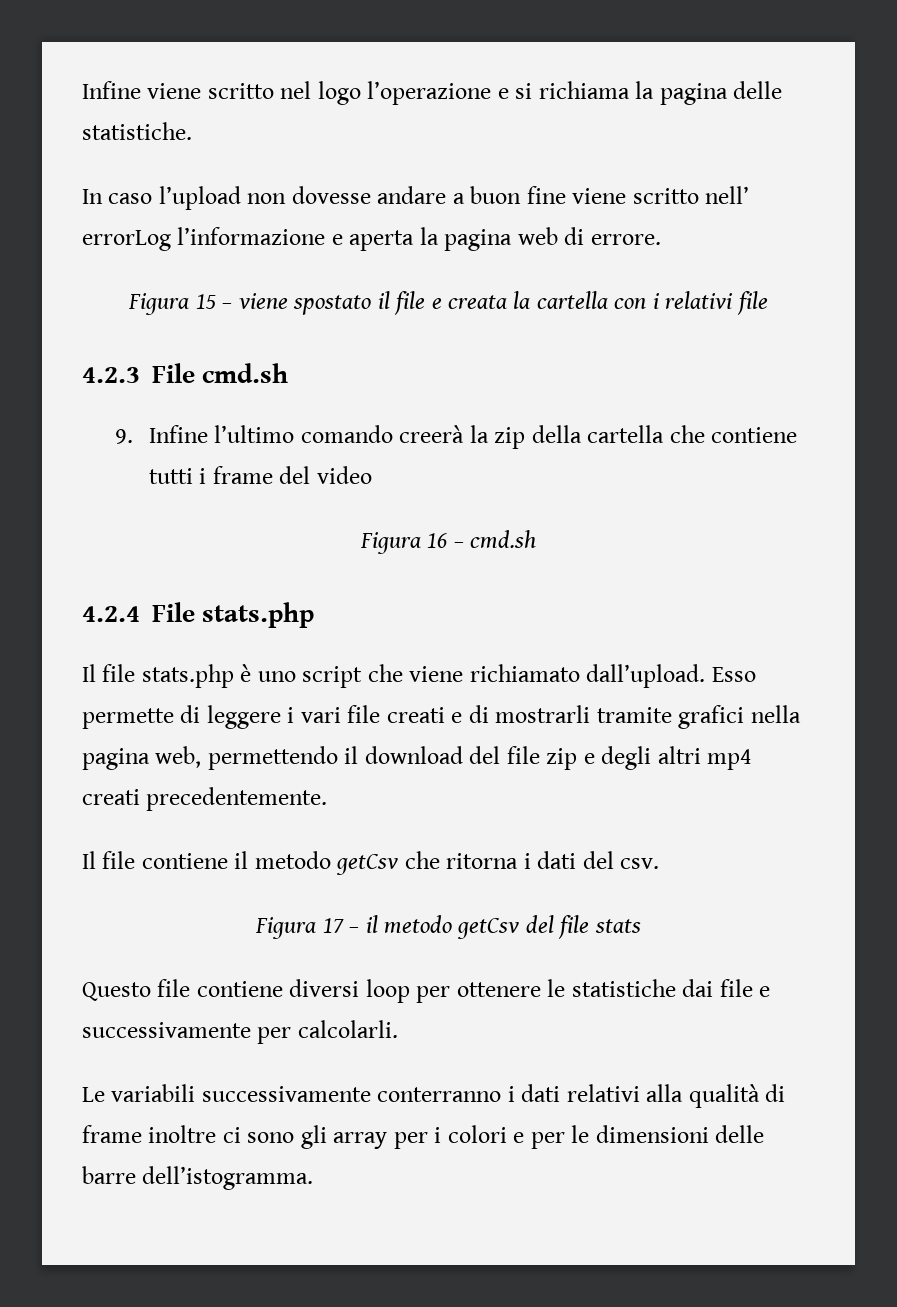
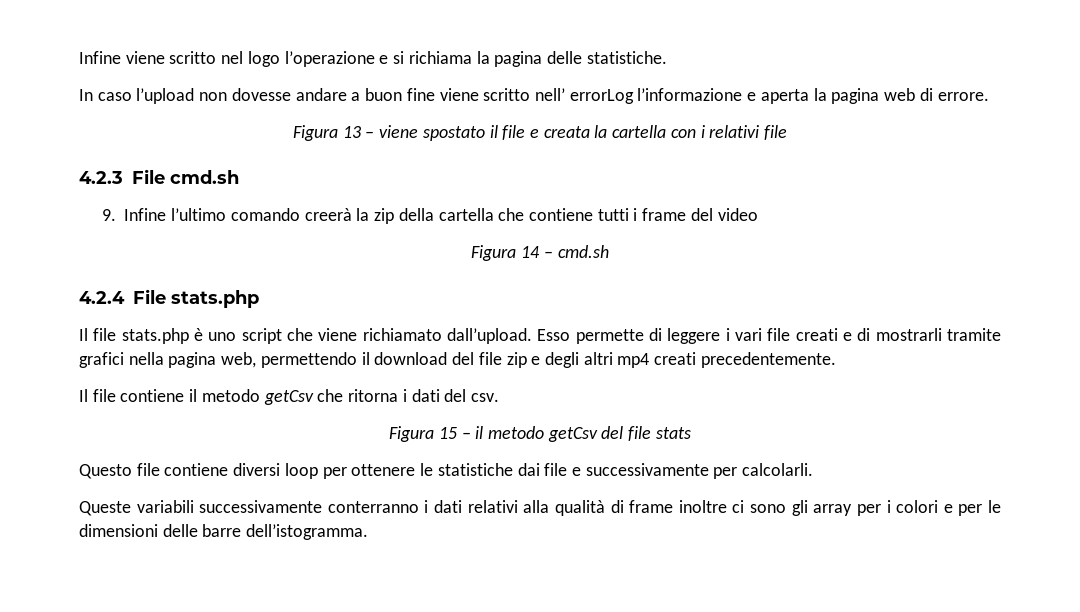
[195,294,216,309] 15 -> [342,126,361,138] 13
[427,533,448,548] 16 -> [521,246,541,258] 14
[322,918,344,933] 17 -> [438,427,457,439] 15
[82,1087,105,1102] Le -> [79,501,131,516] Queste

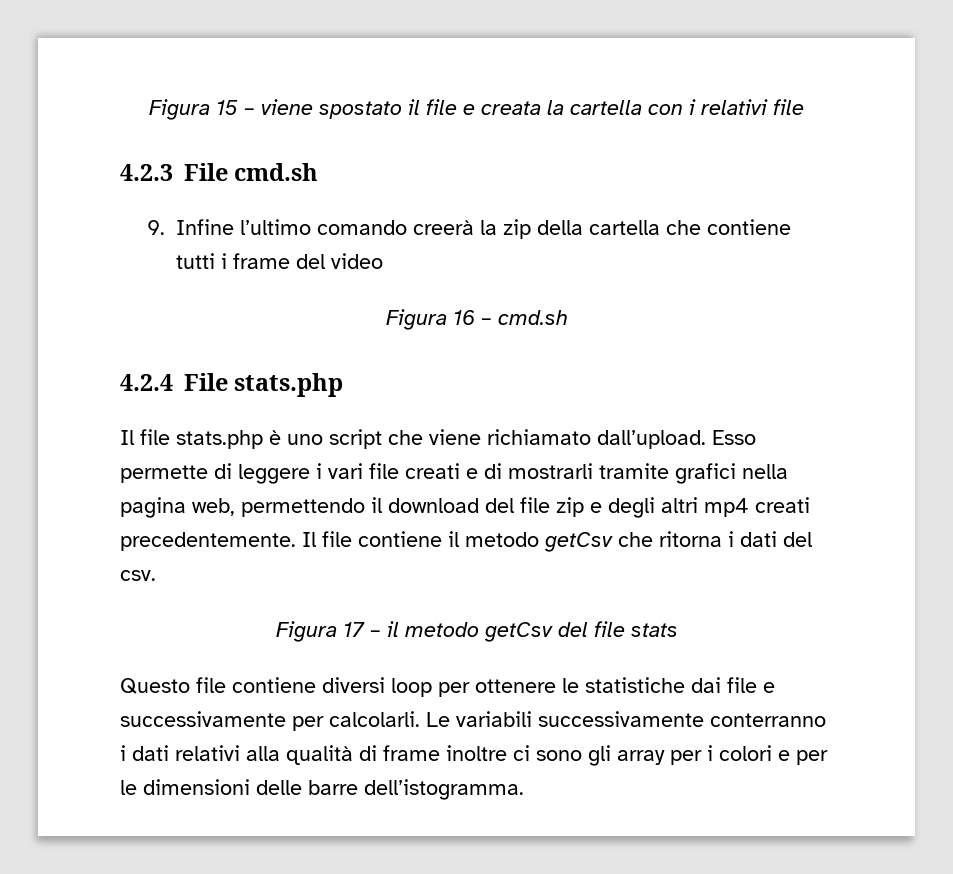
[79,51,667,67] [79,88,989,104] [292,125,361,141] Infine viene scritto nel logo l’operazione e si richiama la pagina delle statistiche. // In caso l’upload non dovesse andare a buon fine viene scritto nell’ errorLog l’informazione e aperta la pagina web di errore. // Figura 13 -> [149,99,238,120] Figura 15
[521,246,541,258] 14 -> [452,310,475,325] 16
(836, 360) // -> (296, 541) none
[438,427,457,439] 15 -> [342,622,365,637] 17
[79,501,131,516] // Queste -> [426,712,450,727] Le

